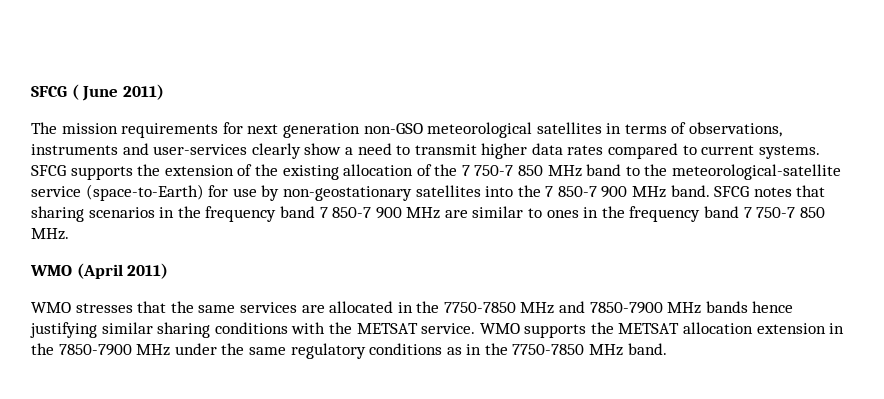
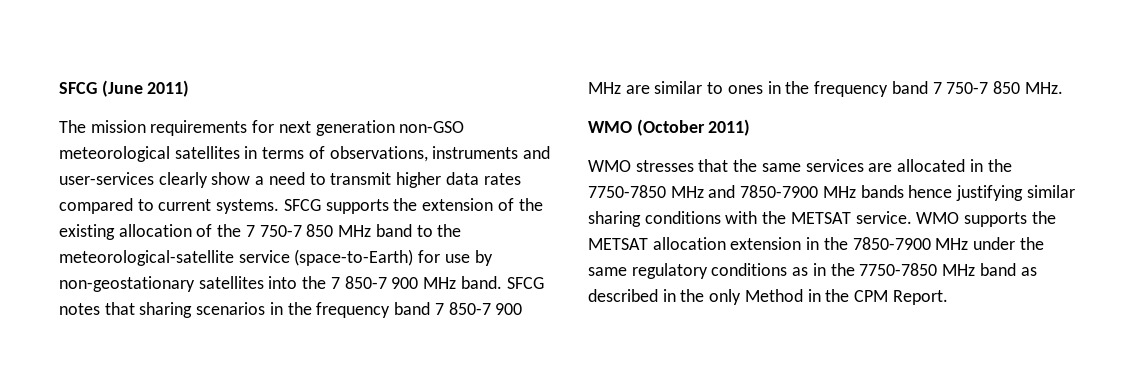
[31,84,119,101] SFCG ( June -> [59,80,143,97] SFCG (June
[76,263,123,279] (April -> [636,119,705,136] (October
[627,343,667,355] band. -> [979,263,1037,276] [588,289,948,305] band as described in the only Method in the CPM Report.

